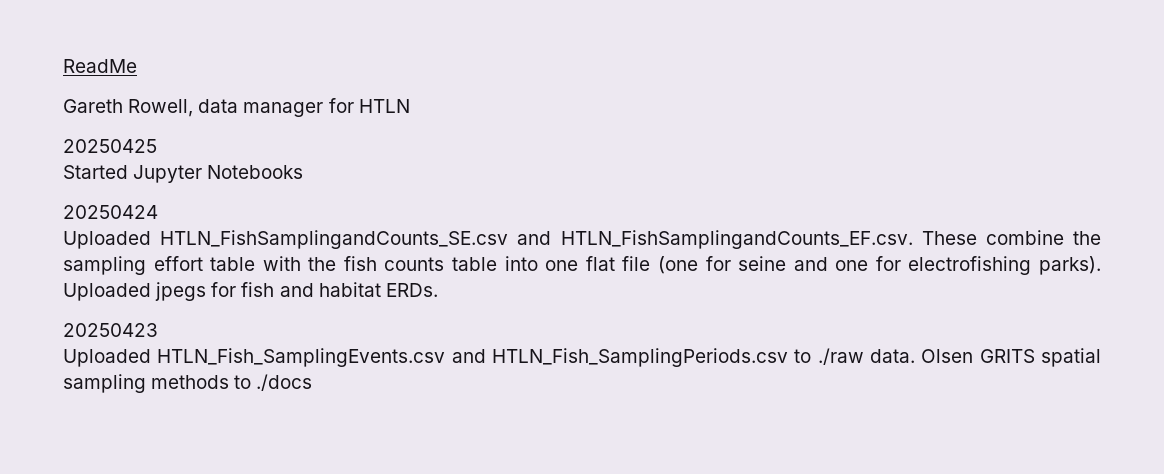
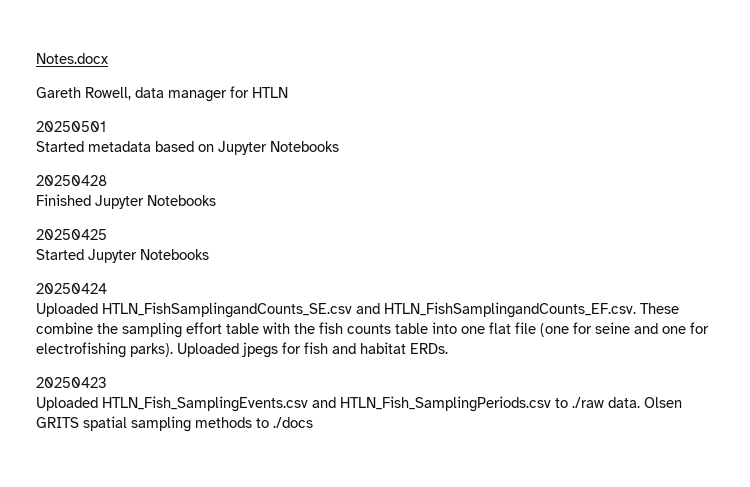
[63,59,137,73] ReadMe -> [36,53,108,64] Notes.docx
(410, 106) none -> [36,121,106,132] [36,141,339,155] [36,175,107,186] [36,194,216,209] // 20250501 // Started metadata based on Jupyter Notebooks // 20250428 // Finished Jupyter Notebooks

